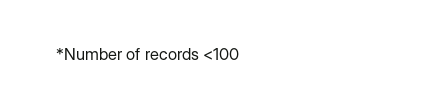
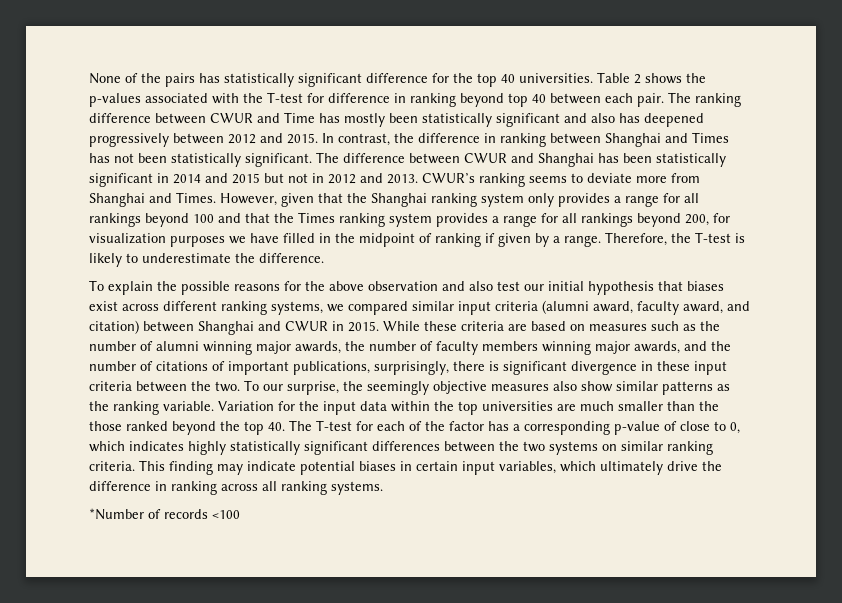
(56, 54) none -> [89,72,706,87] [89,92,741,107] [89,112,704,127] [89,132,729,147] [89,152,726,167] [89,173,700,187] [89,192,699,207] [89,212,730,227] [89,232,745,247] [89,253,324,267] [89,280,724,295] [89,300,750,315] [89,320,720,335] [89,341,731,355] [89,361,727,375] [89,380,730,395] [89,401,719,415] [89,420,740,435] [89,441,713,455] [89,460,722,475] [89,481,383,495] None of the pairs has statistically significant difference for the top 40 universities. Table 2 shows the p-values associated with the T-test for difference in ranking beyond top 40 between each pair. The ranking difference between CWUR and Time has mostly been statistically significant and also has deepened progressively between 2012 and 2015. In contrast, the difference in ranking between Shanghai and Times has not been statistically significant. The difference between CWUR and Shanghai has been statistically significant in 2014 and 2015 but not in 2012 and 2013. CWUR’s ranking seems to deviate more from Shanghai and Times. However, given that the Shanghai ranking system only provides a range for all rankings beyond 100 and that the Times ranking system provides a range for all rankings beyond 200, for visualization purposes we have filled in the midpoint of ranking if given by a range. Therefore, the T-test is likely to underestimate the difference. // To explain the possible reasons for the above observation and also test our initial hypothesis that biases exist across different ranking systems, we compared similar input criteria (alumni award, faculty award, and citation) between Shanghai and CWUR in 2015. While these criteria are based on measures such as the number of alumni winning major awards, the number of faculty members winning major awards, and the number of citations of important publications, surprisingly, there is significant divergence in these input criteria between the two. To our surprise, the seemingly objective measures also show similar patterns as the ranking variable. Variation for the input data within the top universities are much smaller than the those ranked beyond the top 40. The T-test for each of the factor has a corresponding p-value of close to 0, which indicates highly statistically significant differences between the two systems on similar ranking criteria. This finding may indicate potential biases in certain input variables, which ultimately drive the difference in ranking across all ranking systems. //

